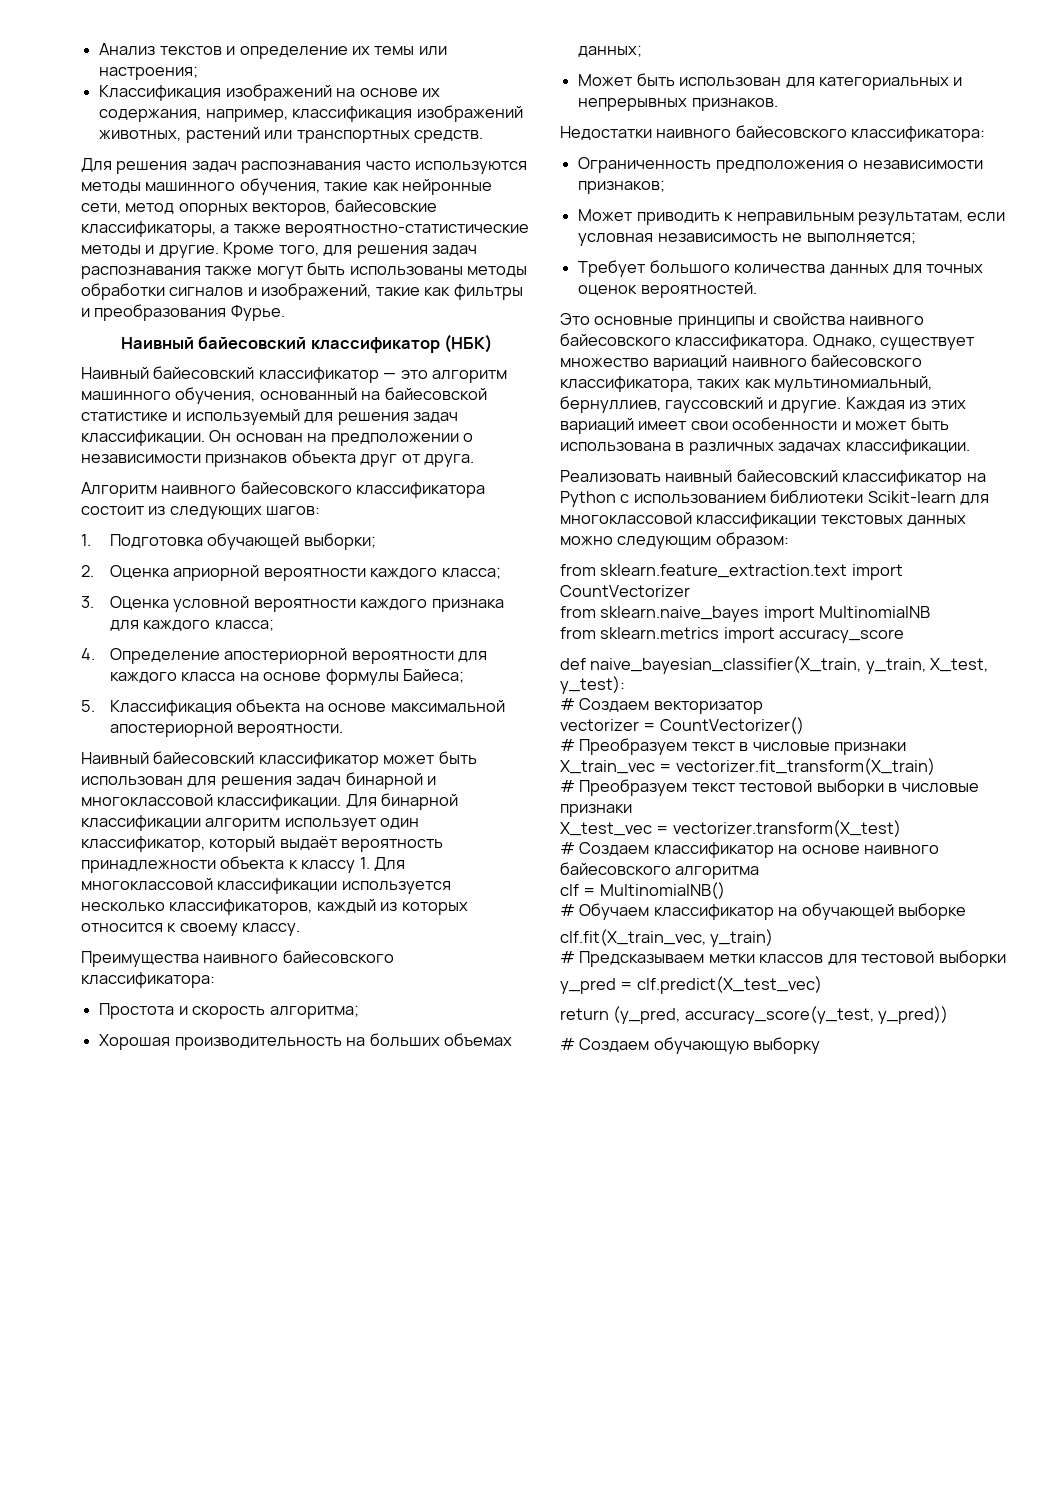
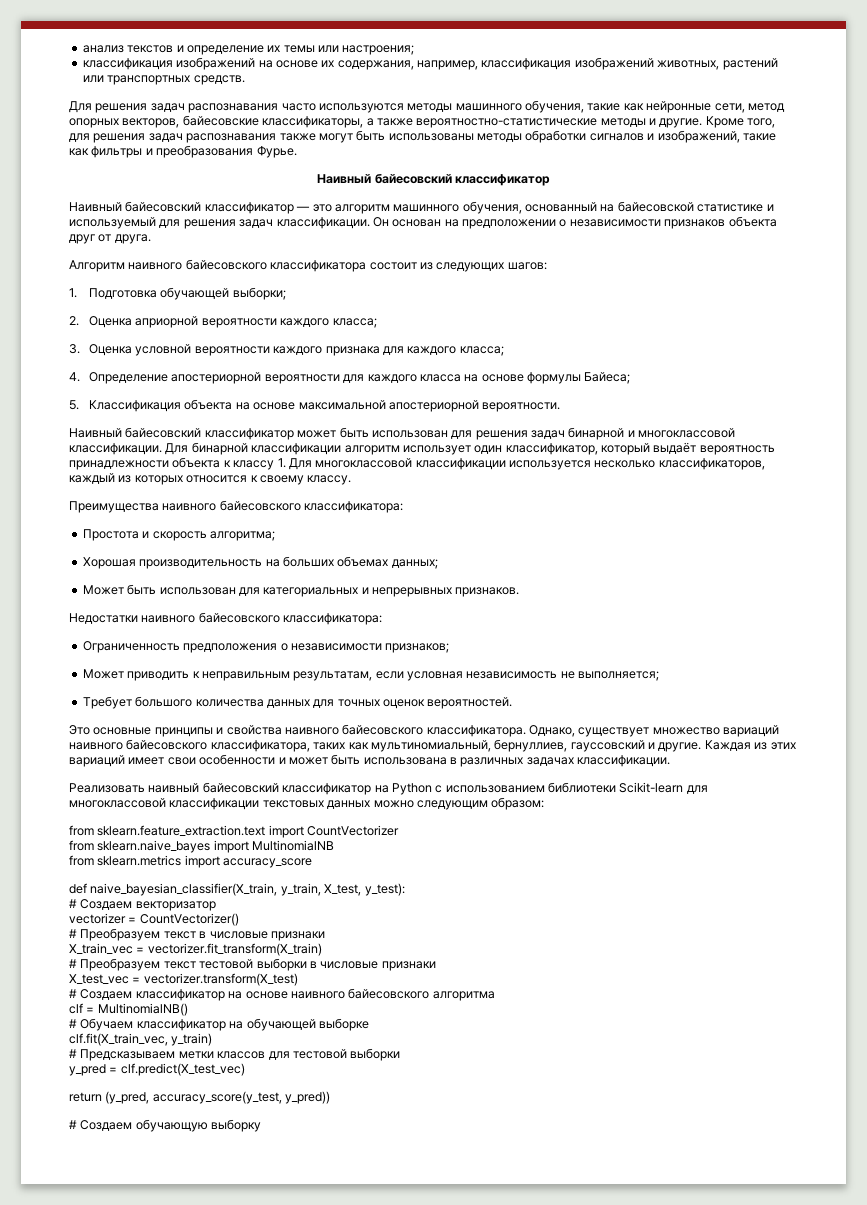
[99,43,156,56] Анализ -> [82,45,124,53] анализ
[99,85,222,101] Классификация -> [82,58,173,70] классификация
[444,334,493,353] (НБК) -> (550, 180) none

